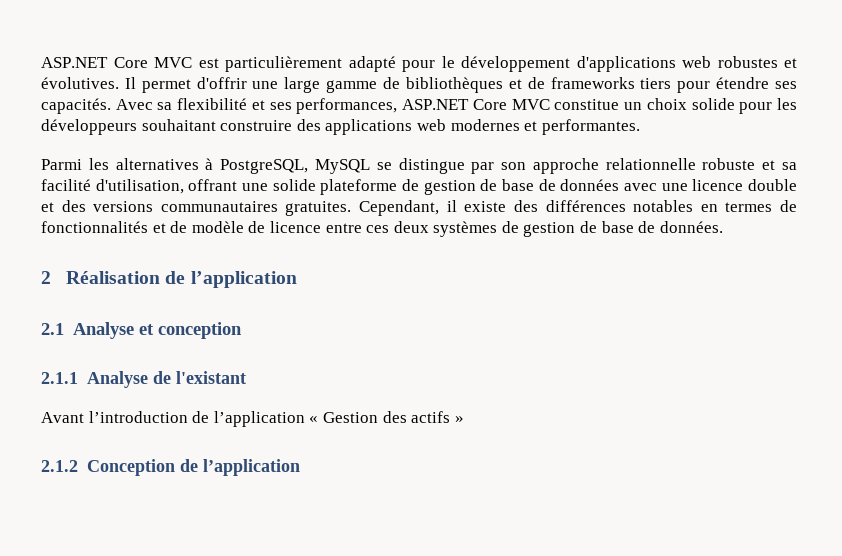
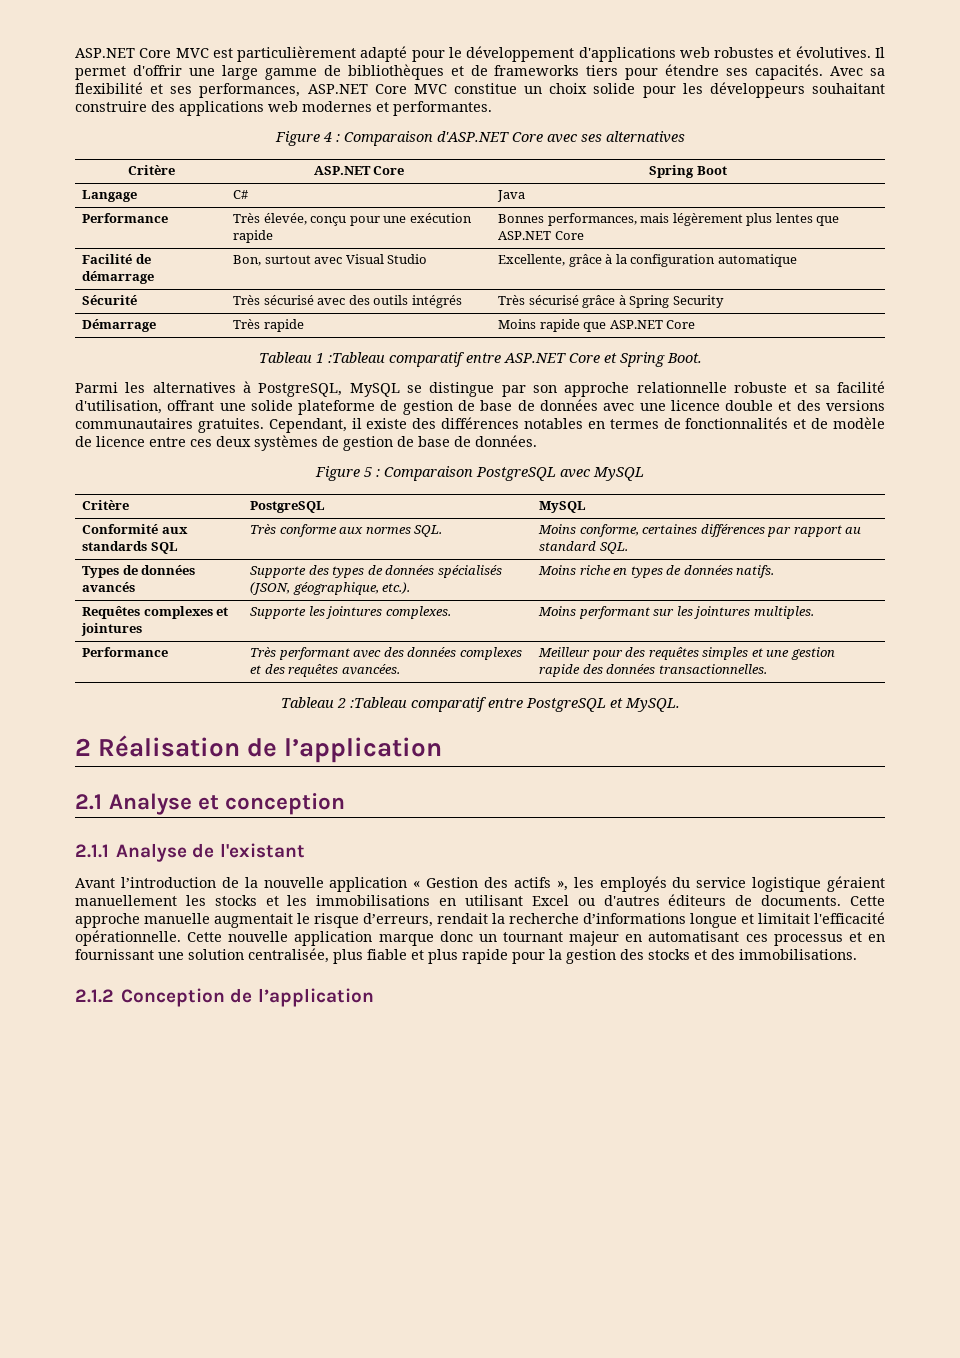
(640, 127) none -> [274,131,685,146] [127,165,175,175] [313,166,405,175] [649,165,727,178] [82,190,138,202] [233,190,249,199] [497,190,526,202] [82,213,169,223] [233,213,472,226] [233,230,274,243] [498,213,840,226] [498,231,584,240] [82,254,151,264] [82,271,155,284] [233,254,428,266] [498,254,797,267] [82,295,138,305] [233,295,462,308] [498,295,724,308] [82,319,157,332] [233,319,304,332] [498,319,696,332] [258,352,702,367] // Figure 4 : Comparaison d'ASP.NET Core avec ses alternatives // Critère | ASP.NET Core | Spring Boot // Langage | C# | Java // Performance | Très élevée, conçu pour une exécution rapide | Bonnes performances, mais légèrement plus lentes que ASP.NET Core // Facilité de démarrage | Bon, surtout avec Visual Studio | Excellente, grâce à la configuration automatique // Sécurité | Très sécurisé avec des outils intégrés | Très sécurisé grâce à Spring Security // Démarrage | Très rapide | Moins rapide que ASP.NET Core // Tableau 1 :Tableau comparatif entre ASP.NET Core et Spring Boot.
(723, 227) none -> [315,466,644,481] [82,500,130,510] [250,501,326,513] [539,501,587,513] [82,524,188,534] [82,541,178,554] [250,524,443,537] [538,524,862,537] [539,541,628,554] [82,565,196,578] [82,582,136,592] [250,565,502,578] [250,582,411,595] [538,565,775,578] [82,606,229,619] [81,623,143,636] [250,606,451,619] [538,606,814,619] [82,647,169,657] [250,647,522,660] [250,664,400,677] [538,647,835,660] [539,664,767,677] [280,697,680,712] // Figure 5 : Comparaison PostgreSQL avec MySQL // Critère | PostgreSQL | MySQL // Conformité aux standards SQL | Très conforme aux normes SQL. | Moins conforme, certaines différences par rapport au standard SQL. // Types de données avancés | Supporte des types de données spécialisés (JSON, géographique, etc.). | Moins riche en types de données natifs. // Requêtes complexes et jointures | Supporte les jointures complexes. | Moins performant sur les jointures multiples. // Performance | Très performant avec des données complexes et des requêtes avancées. | Meilleur pour des requêtes simples et une gestion rapide des données transactionnelles. // Tableau 2 :Tableau comparatif entre PostgreSQL et MySQL.
[213,411,305,427] l’application -> [244,877,408,892] la nouvelle application
[454,416,464,423] » -> [556,876,885,892] [75,894,886,906] [75,912,885,928] [75,930,885,946] [75,948,857,964] », les employés du service logistique géraient manuellement les stocks et les immobilisations en utilisant Excel ou d'autres éditeurs de documents. Cette approche manuelle augmentait le risque d’erreurs, rendait la recherche d’informations longue et limitait l'efficacité opérationnelle. Cette nouvelle application marque donc un tournant majeur en automatisant ces processus et en fournissant une solution centralisée, plus fiable et plus rapide pour la gestion des stocks et des immobilisations.

